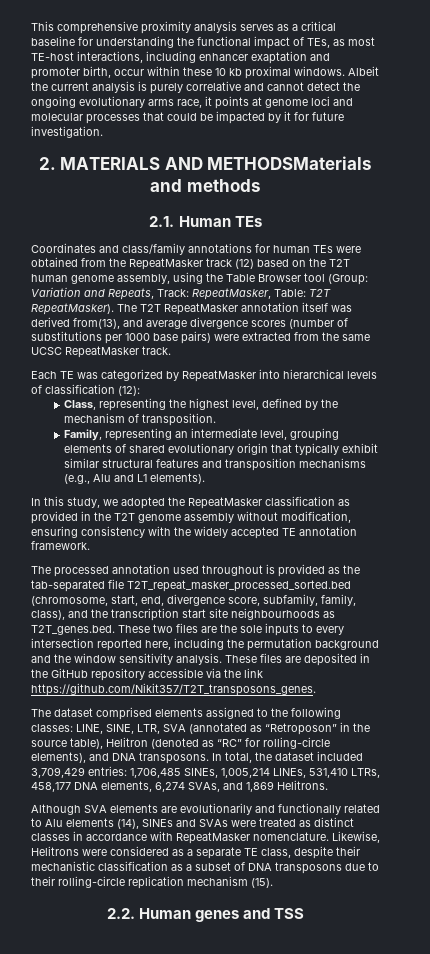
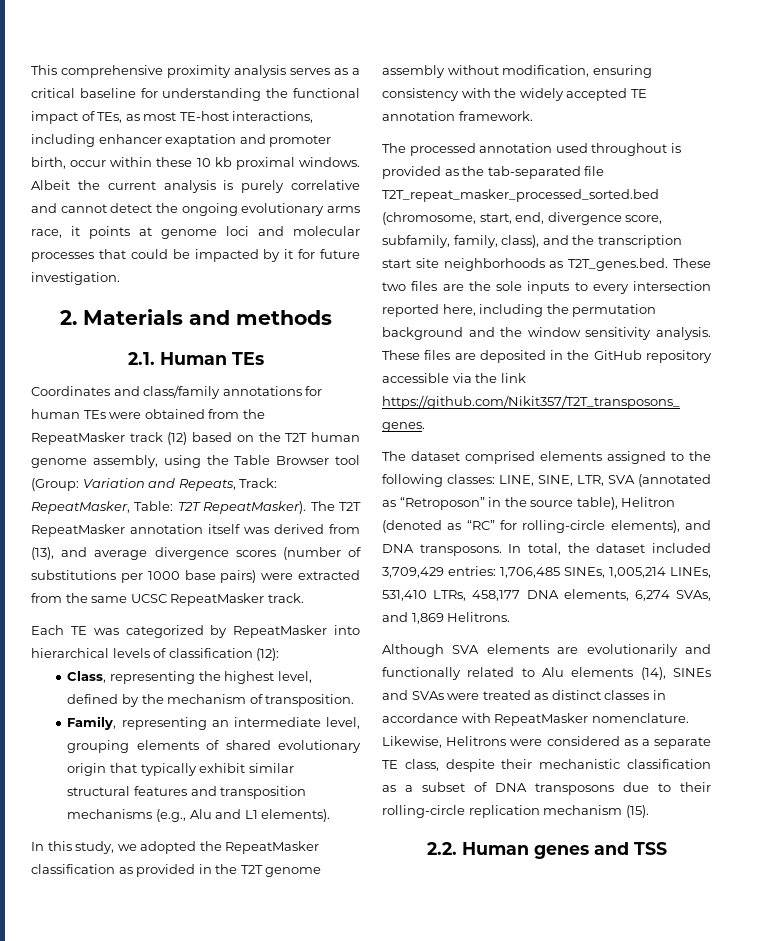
[60,156,373,170] MATERIALS AND METHODSMaterials -> [82,309,183,325] Materials
[73,318,120,329] from(13), -> [329,524,360,534] [31,547,54,560] from (13),
[231,608,320,620] neighbourhoods -> [443,258,545,271] neighborhoods

